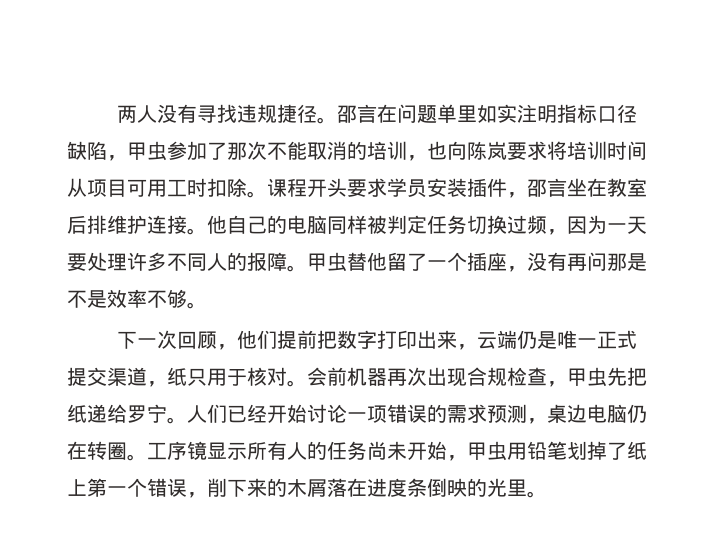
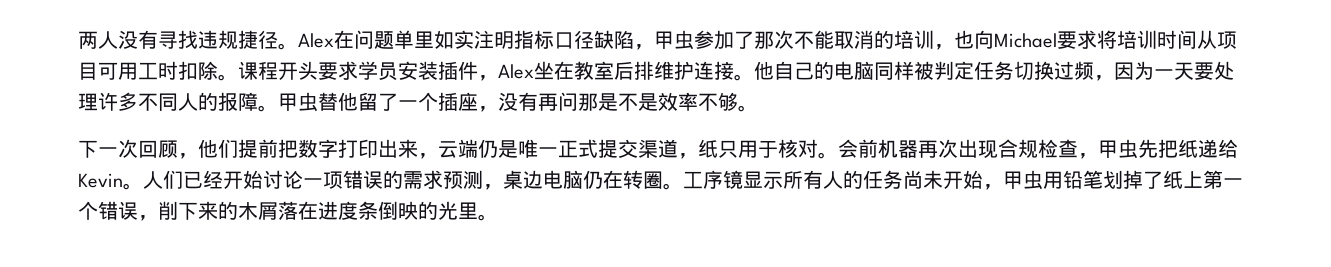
[336,104,377,123] 邵言 -> [298,33,334,48] Alex
[467,141,507,160] 陈岚 -> [994,33,1057,48] Michael
[527,178,567,197] 邵言 -> [498,64,534,79] Alex
[127,404,167,423] 罗宁 -> [78,173,123,188] Kevin

